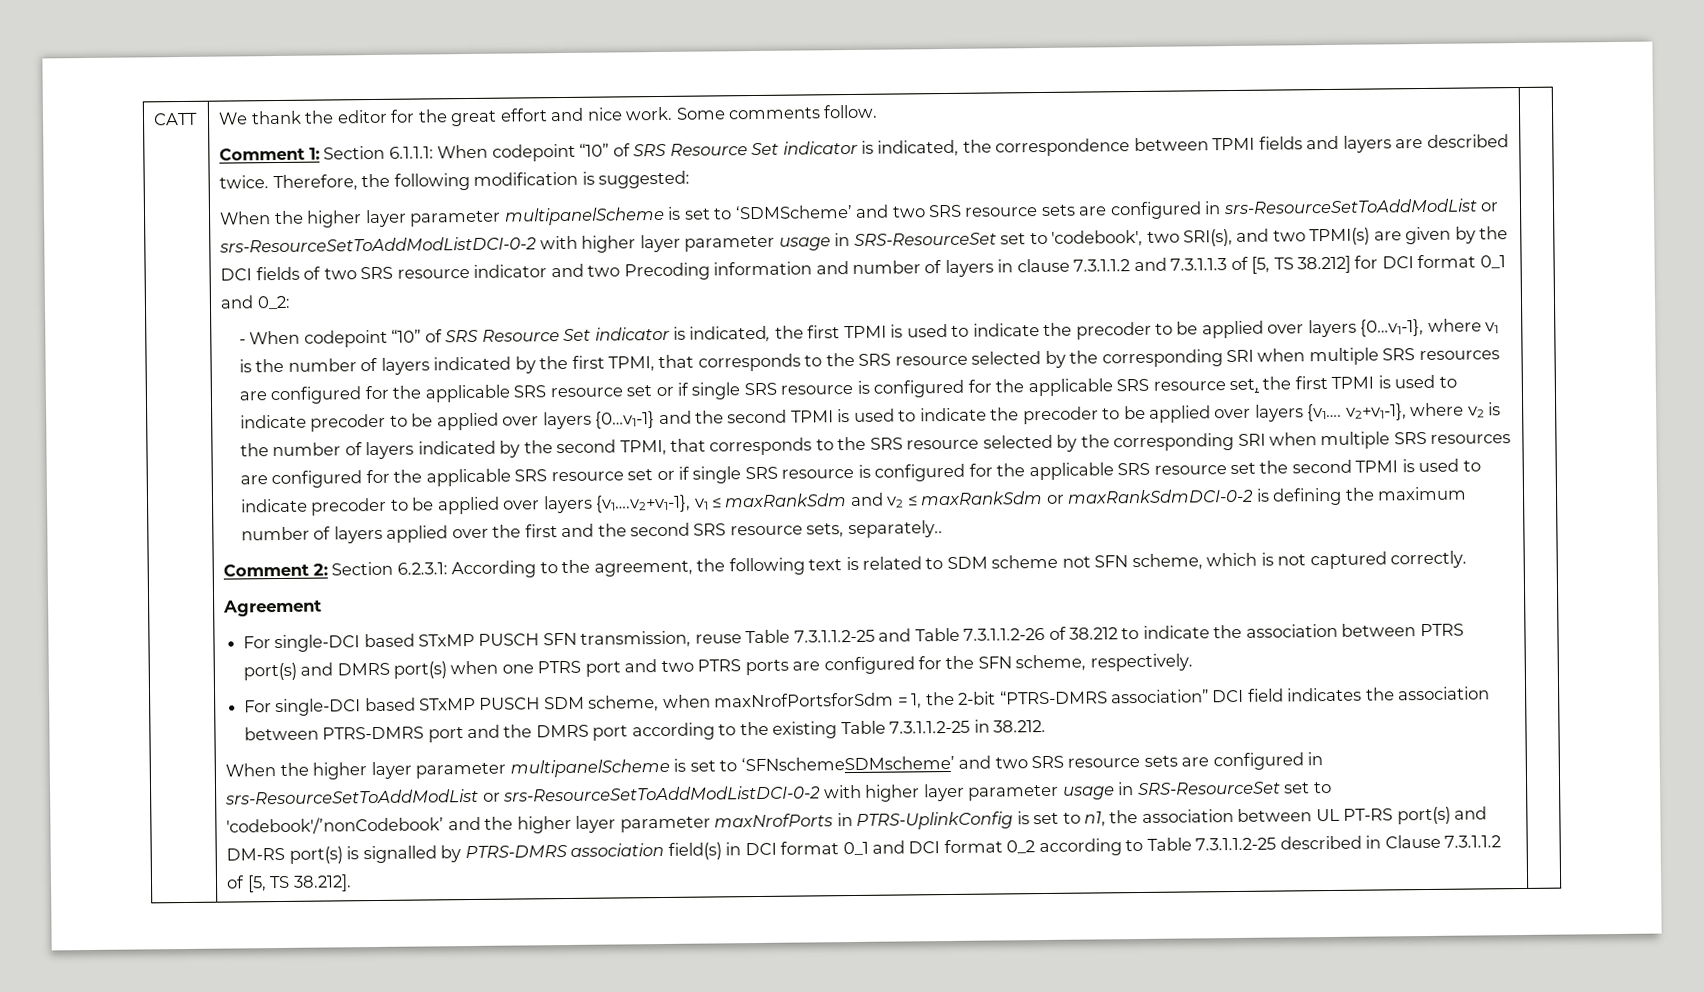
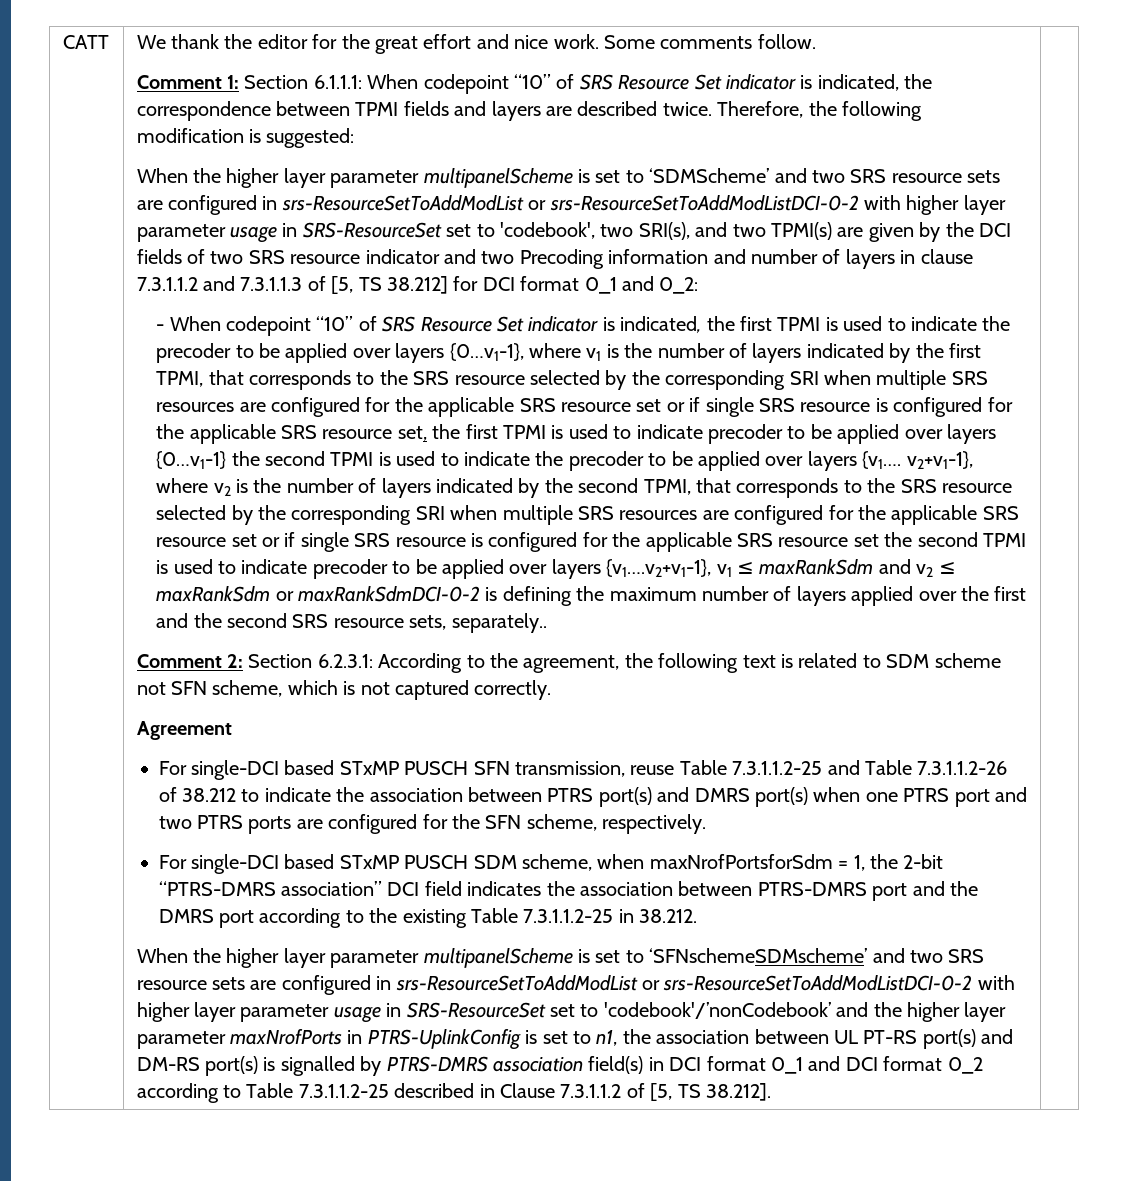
[658,410,692,425] and -> (227, 460) none

